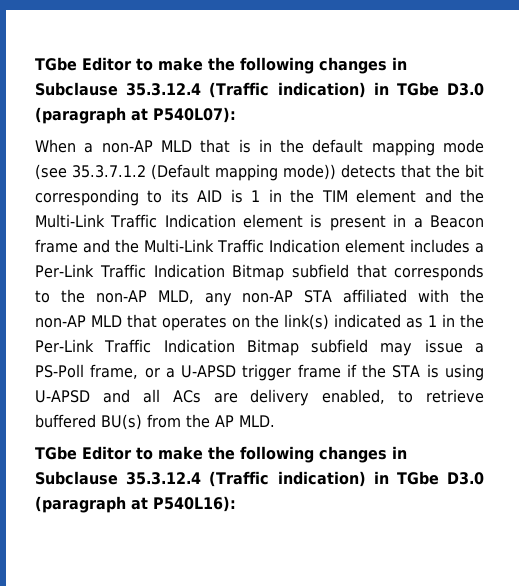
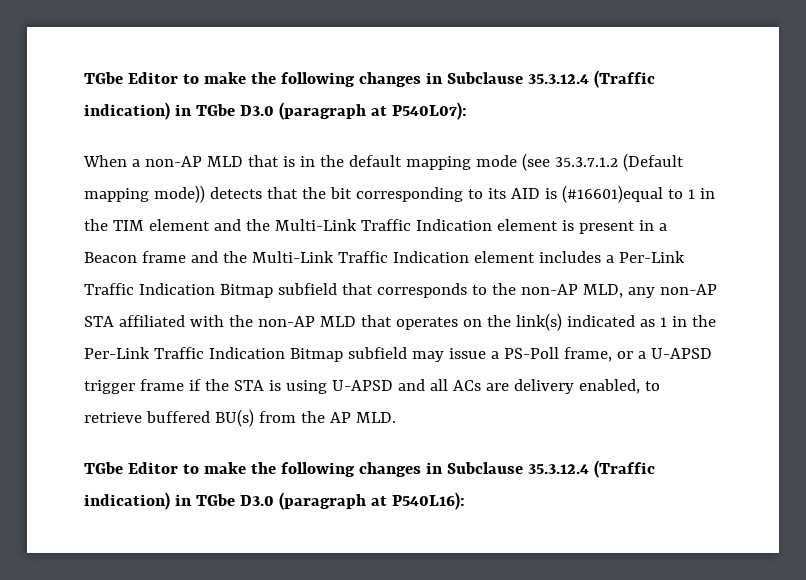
(243, 196) none -> [561,185,683,203] (#16601)equal to

